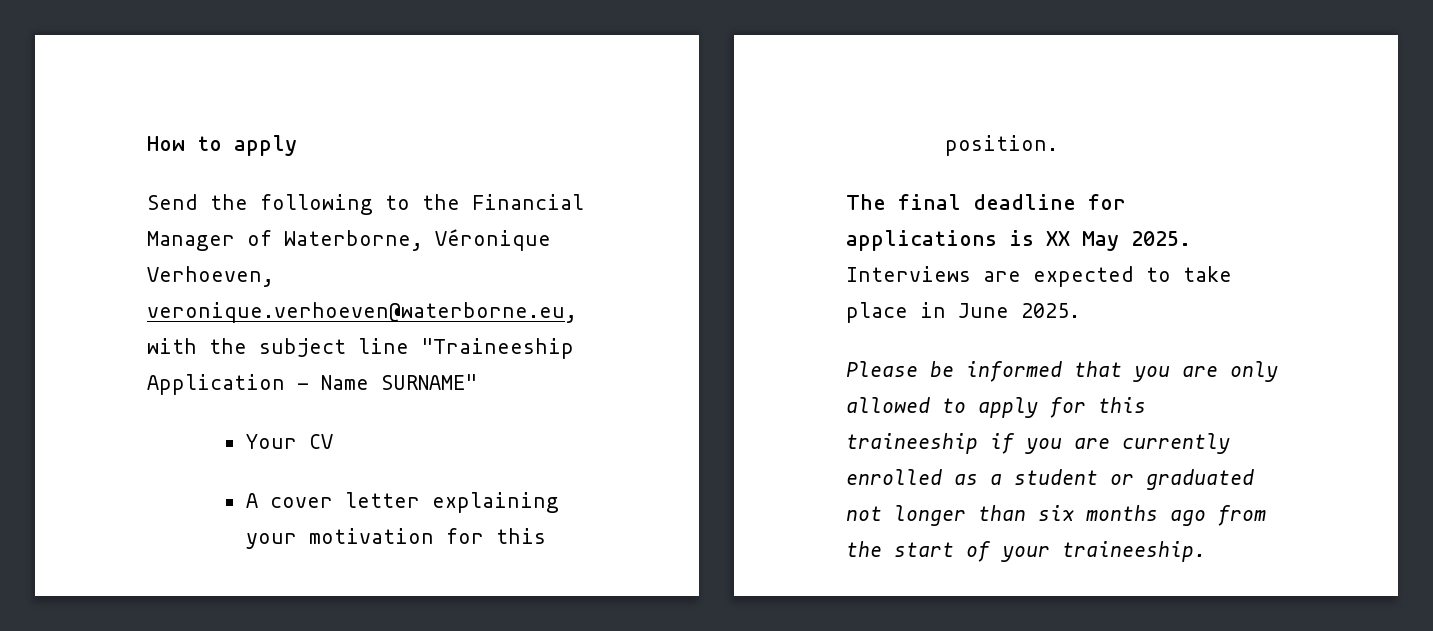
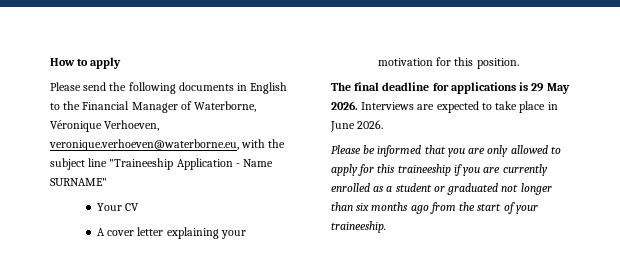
[147,194,373,215] Send the following -> [50,82,288,94] Please send the following documents in English
[1046,231,1191,251] XX May 2025. -> [531,83,570,94] [331,101,358,110] 29 May 2026.
[1021,303,1080,318] 2025. -> [357,120,384,129] 2026.

